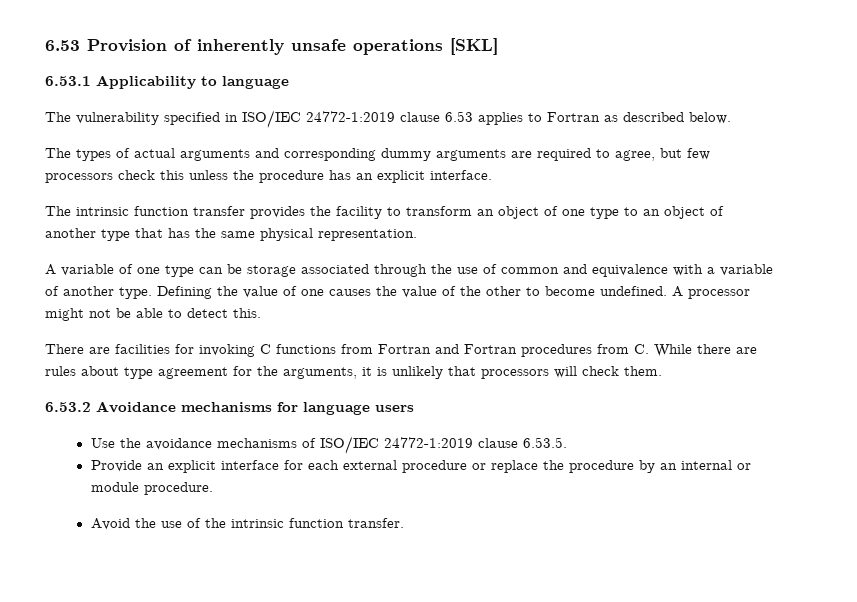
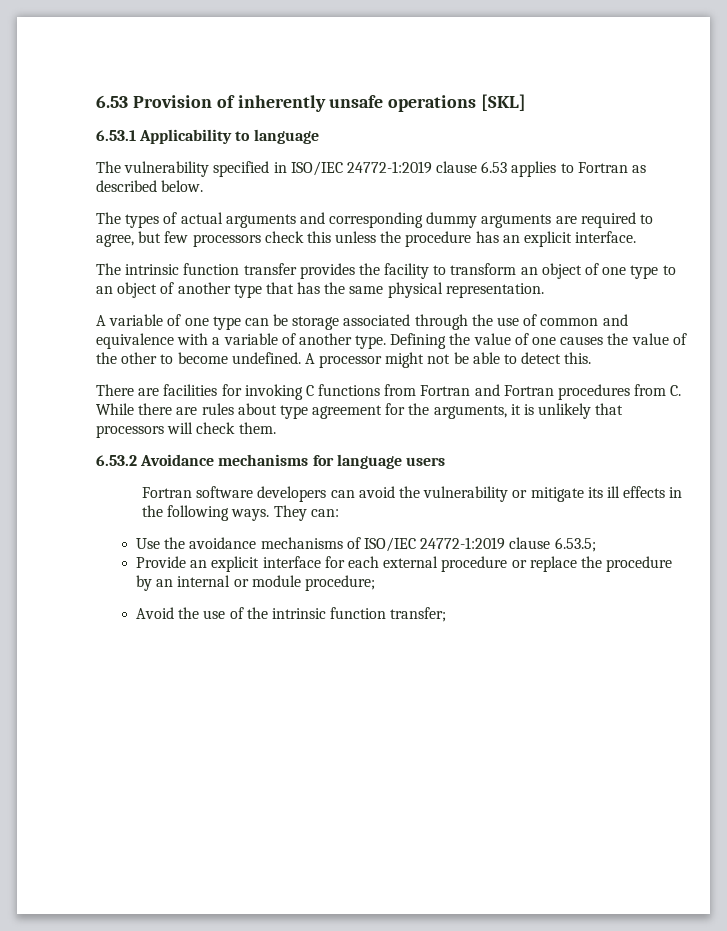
(414, 408) none -> [142,486,683,502] [142,505,339,521] // Fortran software developers can avoid the vulnerability or mitigate its ill effects in the following ways. They can:
[522,437,567,448] 6.53.5. -> [554,537,596,552] 6.53.5;
[143,482,213,495] procedure. -> [304,575,375,591] procedure;
[347,518,404,528] transfer. -> [390,607,447,622] transfer;

